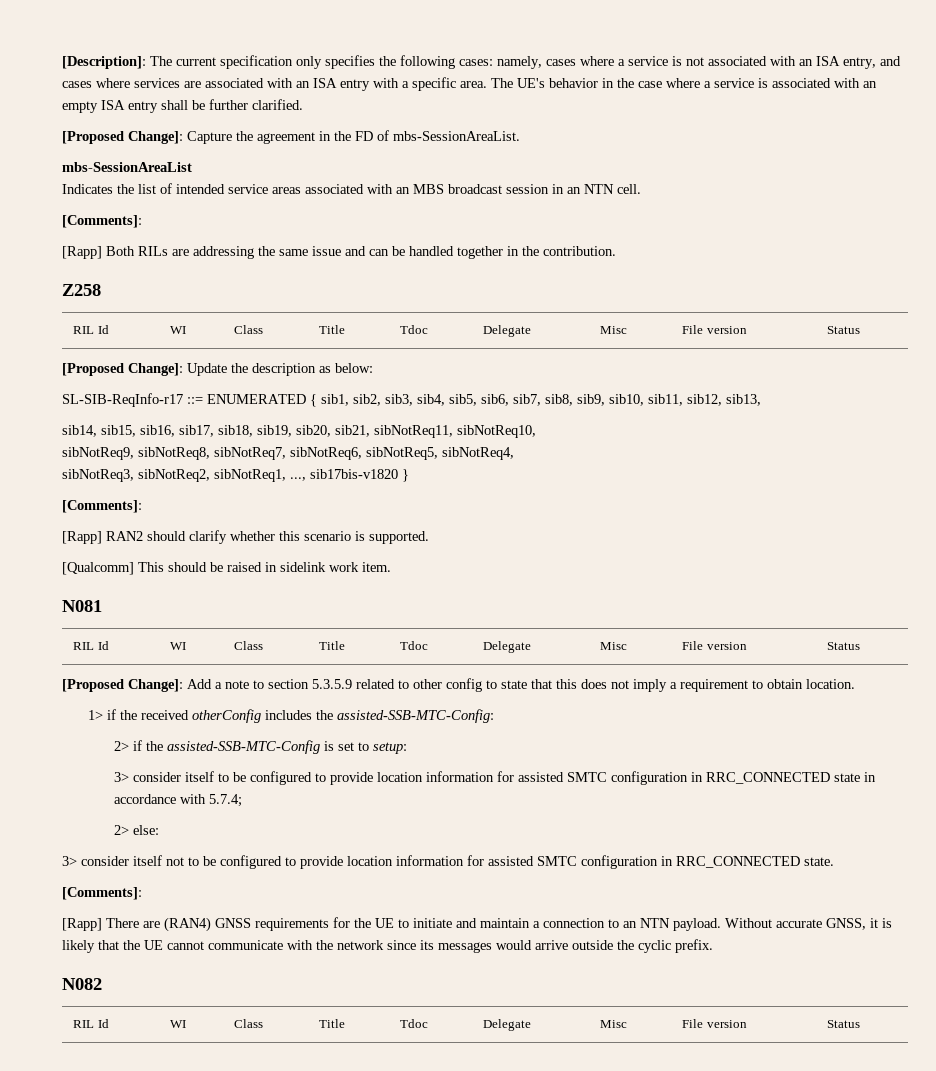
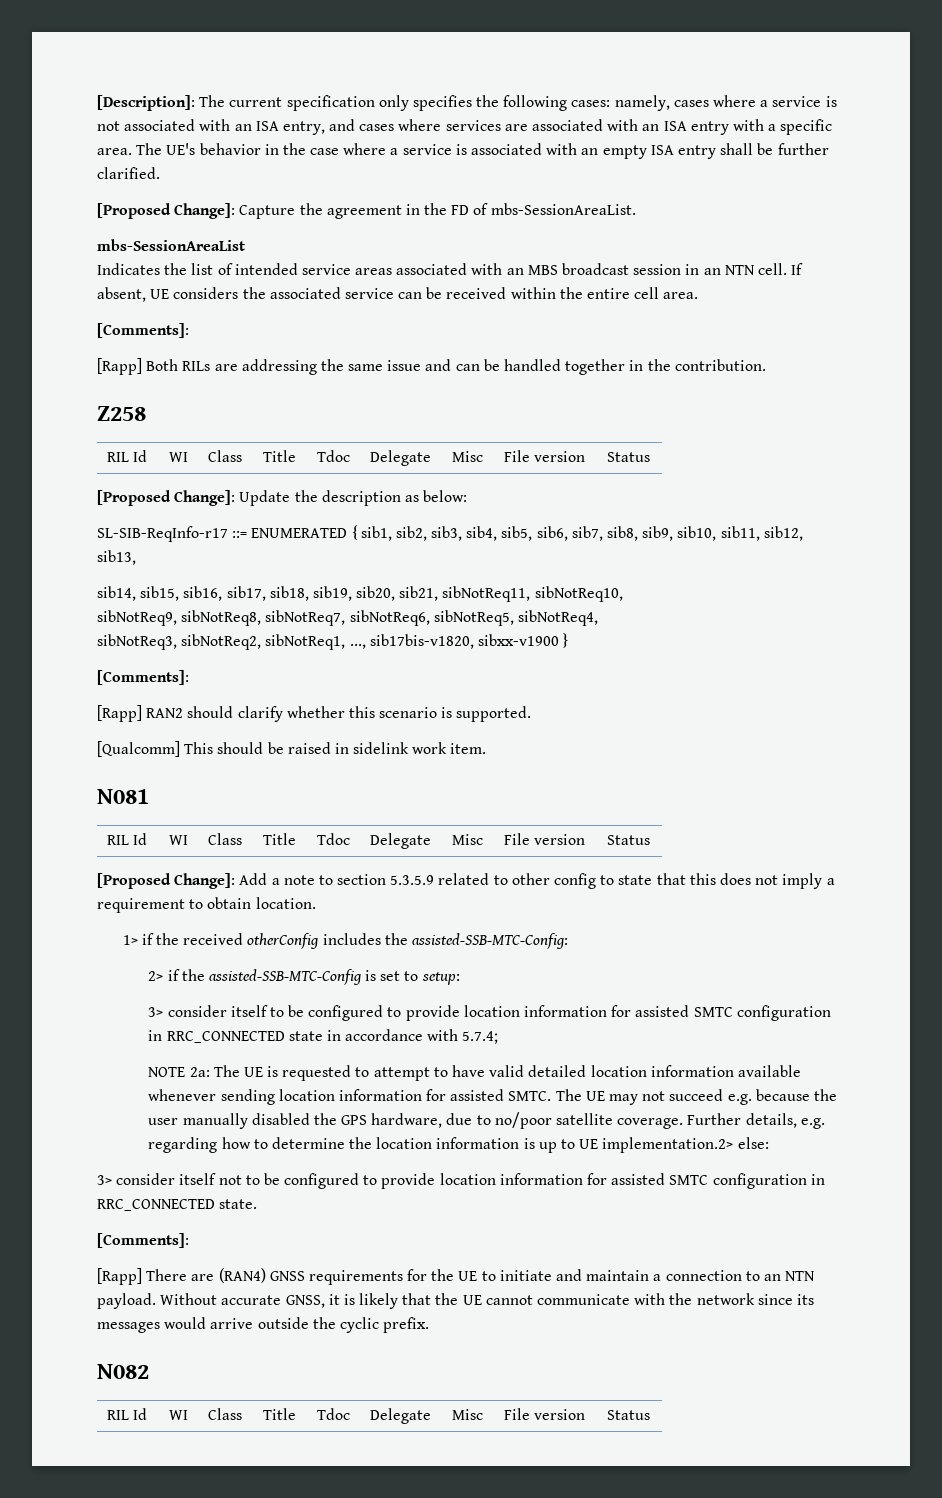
(641, 189) none -> [791,263,804,275] [97,287,699,302] If absent, UE considers the associated service can be received within the entire cell area.
[310,469,398,479] sib17bis-v1820 -> [369,634,559,649] sib17bis-v1820, sibxx-v1900
[113,825,129,835] 2> -> [148,1065,801,1081] [148,1089,837,1105] [148,1112,825,1129] [148,1137,734,1153] NOTE 2a: The UE is requested to attempt to have valid detailed location information available whenever sending location information for assisted SMTC. The UE may not succeed e.g. because the user manually disabled the GPS hardware, due to no/poor satellite coverage. Further details, e.g. regarding how to determine the location information is up to UE implementation.2>

